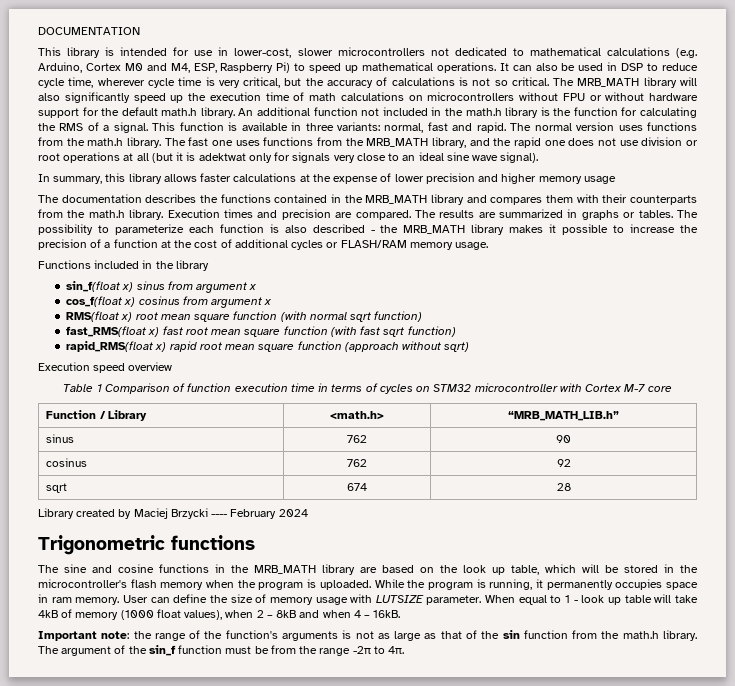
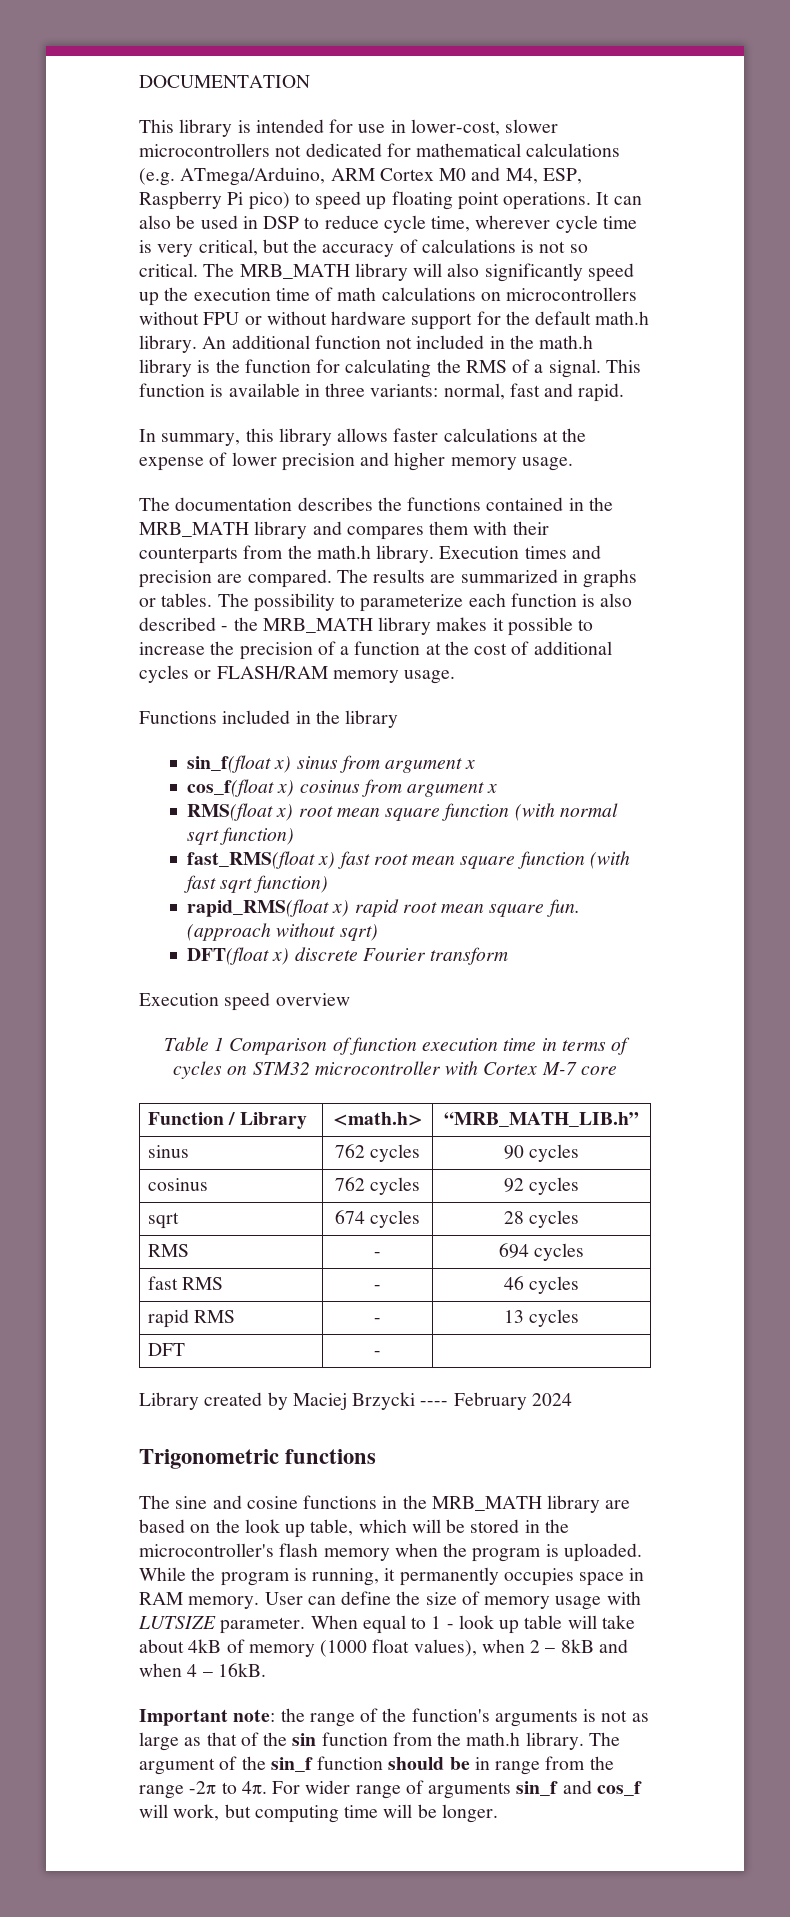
[512,48,524,56] to -> [386,143,411,157] for
[38,62,82,73] Arduino, -> [180,167,375,186] ATmega/Arduino, ARM
[276,62,291,73] Pi) -> [227,192,290,210] Pi pico)
[361,62,433,71] mathematical -> [391,191,499,210] floating point
[510,122,697,131] [38,137,698,148] [38,152,539,163] The normal version uses functions from the math.h library. The fast one uses functions from the MRB_MATH library, and the rapid one does not use division or root operations at all (but it is adektwat only for signals very close to an ideal sine wave signal). -> (625, 392) none
[583,176,616,184] usage -> [521,457,573,471] usage.
[297,341,342,350] function -> [546,899,580,917] fun.
(470, 347) none -> [187,947,509,965] // DFT(float x) discrete Fourier transform
(367, 439) none -> [370,1144,421,1162] cycles
(571, 439) none -> [529,1144,580,1162] cycles
(367, 463) none -> [370,1177,421,1195] cycles
(571, 463) none -> [529,1177,580,1195] cycles
(367, 487) none -> [370,1210,421,1228] cycles
(571, 487) none -> [529,1210,580,1228] [148,1244,190,1257] [374,1252,381,1257] [498,1243,585,1261] [148,1276,224,1290] [374,1285,381,1290] [503,1276,580,1294] [148,1309,236,1328] [374,1318,381,1323] [503,1309,580,1327] [148,1343,186,1356] [374,1351,381,1356] cycles // RMS | - | 694 cycles // fast RMS | - | 46 cycles // rapid RMS | - | 13 cycles // DFT | - |
[51,597,72,603] ram -> [139,1592,183,1605] RAM
(699, 599) none -> [139,1639,184,1653] about
[225,646,269,654] must be -> [388,1757,541,1775] should be in range
(405, 650) none -> [272,1780,642,1799] [139,1804,498,1823] For wider range of arguments sin_f and cos_f will work, but computing time will be longer.

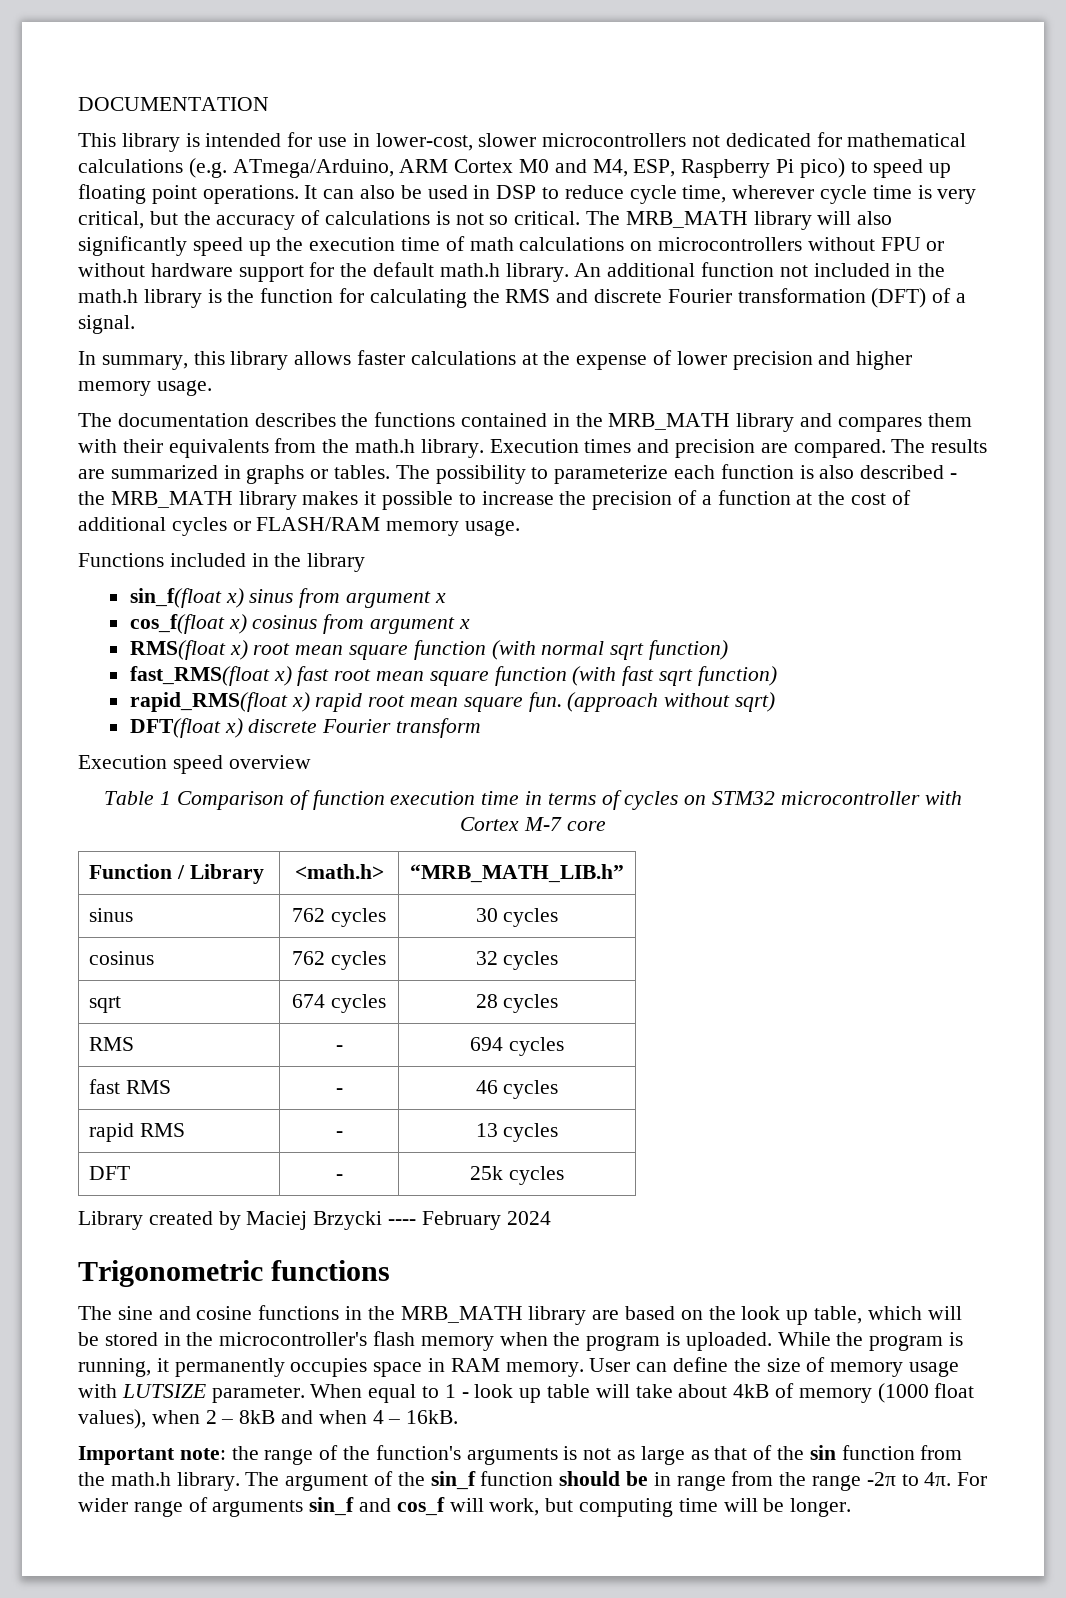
[512,359,641,378] [139,383,625,402] of a signal. This function is available in three variants: normal, fast and rapid. -> [556,288,967,308] [78,315,135,334] and discrete Fourier transformation (DFT) of a signal.
[139,547,238,564] counterparts -> [168,439,269,458] equivalents
[503,1145,524,1159] 90 -> [475,908,498,922] 30
[503,1178,524,1192] 92 -> [475,951,498,965] 32
(381, 1353) none -> [470,1166,564,1185] 25k cycles

